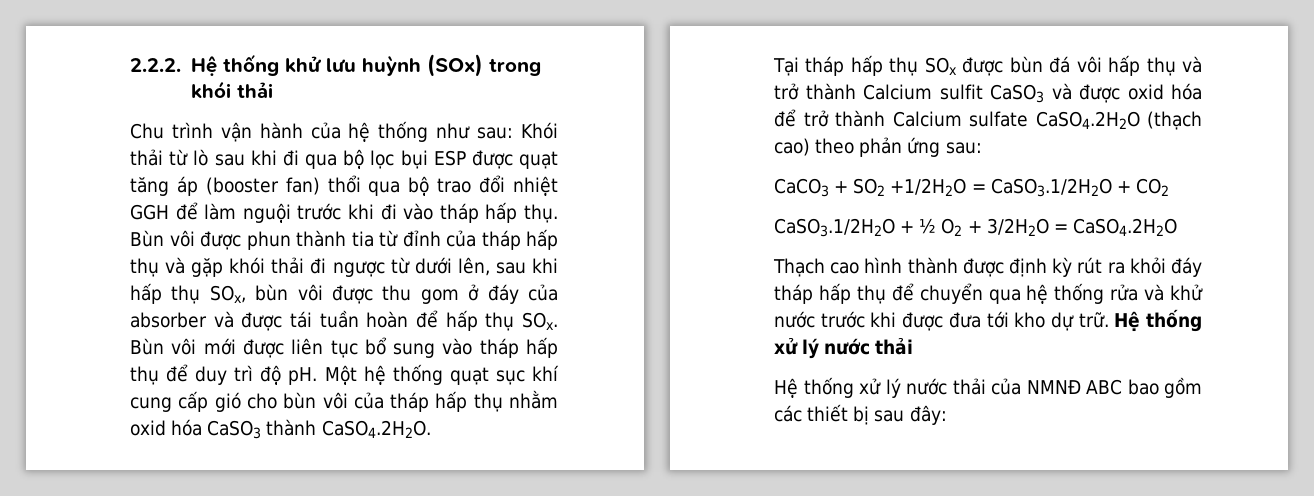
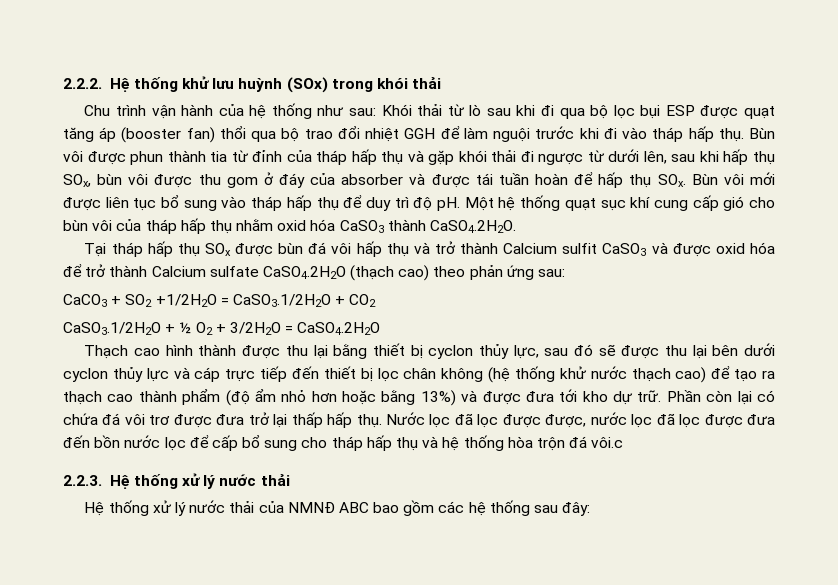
[1009,257,1202,277] [774,283,1203,304] [774,311,897,328] định kỳ rút ra khỏi đáy tháp hấp thụ để chuyển qua hệ thống rửa và khử nước trước khi -> [285,343,775,359] [63,366,775,383] [63,389,478,406] thu lại bằng thiết bị cyclon thủy lực, sau đó sẽ được thu lại bên dưới cyclon thủy lực và cáp trực tiếp đến thiết bị lọc chân không (hệ thống khử nước thạch cao) để tạo ra thạch cao thành phẩm (độ ẩm nhỏ hơn hoặc bằng 13%) và
(1109, 320) none -> [666,390,776,405] [63,412,775,428] [63,435,624,451] [63,475,102,486] Phần còn lại có chứa đá vôi trơ được đưa trở lại thấp hấp thụ. Nước lọc đã lọc được được, nước lọc đã lọc được đưa đến bồn nước lọc để cấp bổ sung cho tháp hấp thụ và hệ thống hòa trộn đá vôi.c // 2.2.3.
[807,404,870,425] thiết bị -> [468,500,530,516] hệ thống

